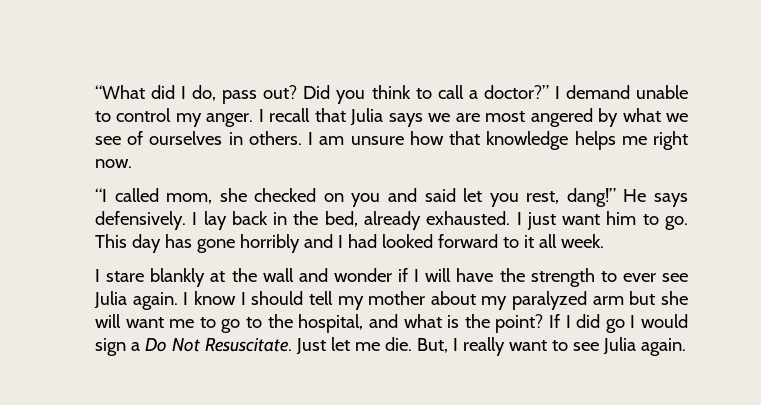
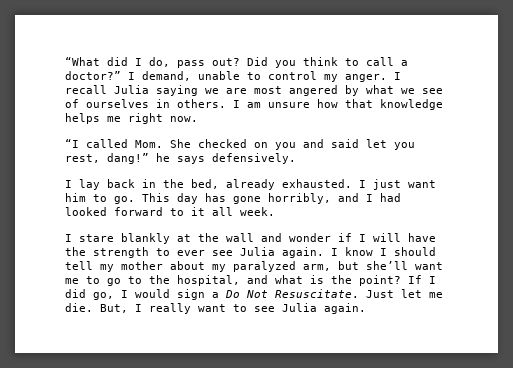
[565,85,630,99] demand -> [142,71,191,81] demand,
[314,108,423,127] that Julia says -> [114,85,198,96] Julia saying
[166,188,247,204] mom, she -> [135,139,191,148] Mom. She
[623,189,647,202] He -> [156,153,170,162] he
(186, 220) none -> (296, 158) //
[239,234,300,253] horribly -> [268,193,331,204] horribly,
[592,291,688,305] [95,314,121,328] arm but she will -> [303,261,408,271] arm, but she’ll
[605,319,625,333] go -> [93,292,114,300] go,

